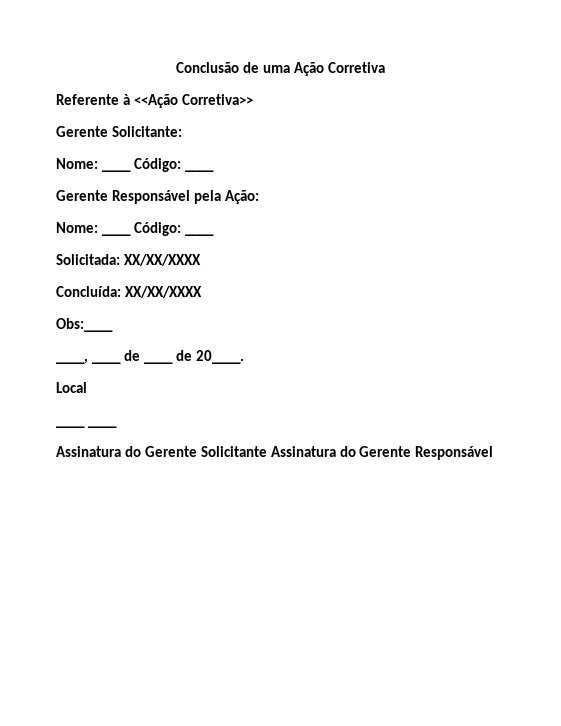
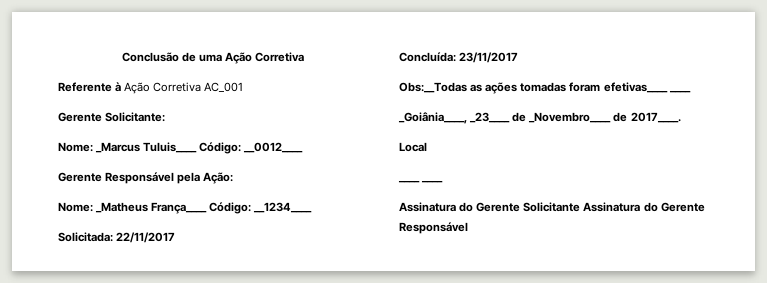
[133,94,253,108] <<Ação Corretiva>> -> [124,82,244,94] Ação Corretiva AC_001
[101,158,214,172] ____ Código: ____ -> [95,142,304,154] _Marcus Tuluis____ Código: __0012____
[101,222,214,236] [56,254,201,266] [56,286,202,298] [56,318,113,332] [56,358,121,364] [123,350,140,361] [143,361,173,364] [175,350,244,364] ____ Código: ____ // Solicitada: XX/XX/XXXX // Concluída: XX/XX/XXXX // Obs:____ // ____, ____ de ____ de 20____. -> [95,202,313,214] [58,232,176,243] [399,52,519,63] [399,82,691,94] [398,112,681,124] _Matheus França____ Código: __1234____ // Solicitada: 22/11/2017 // Concluída: 23/11/2017 // Obs:__Todas as ações tomadas foram efetivas____ ____ // _Goiânia____, _23____ de _Novembro____ de 2017____.

